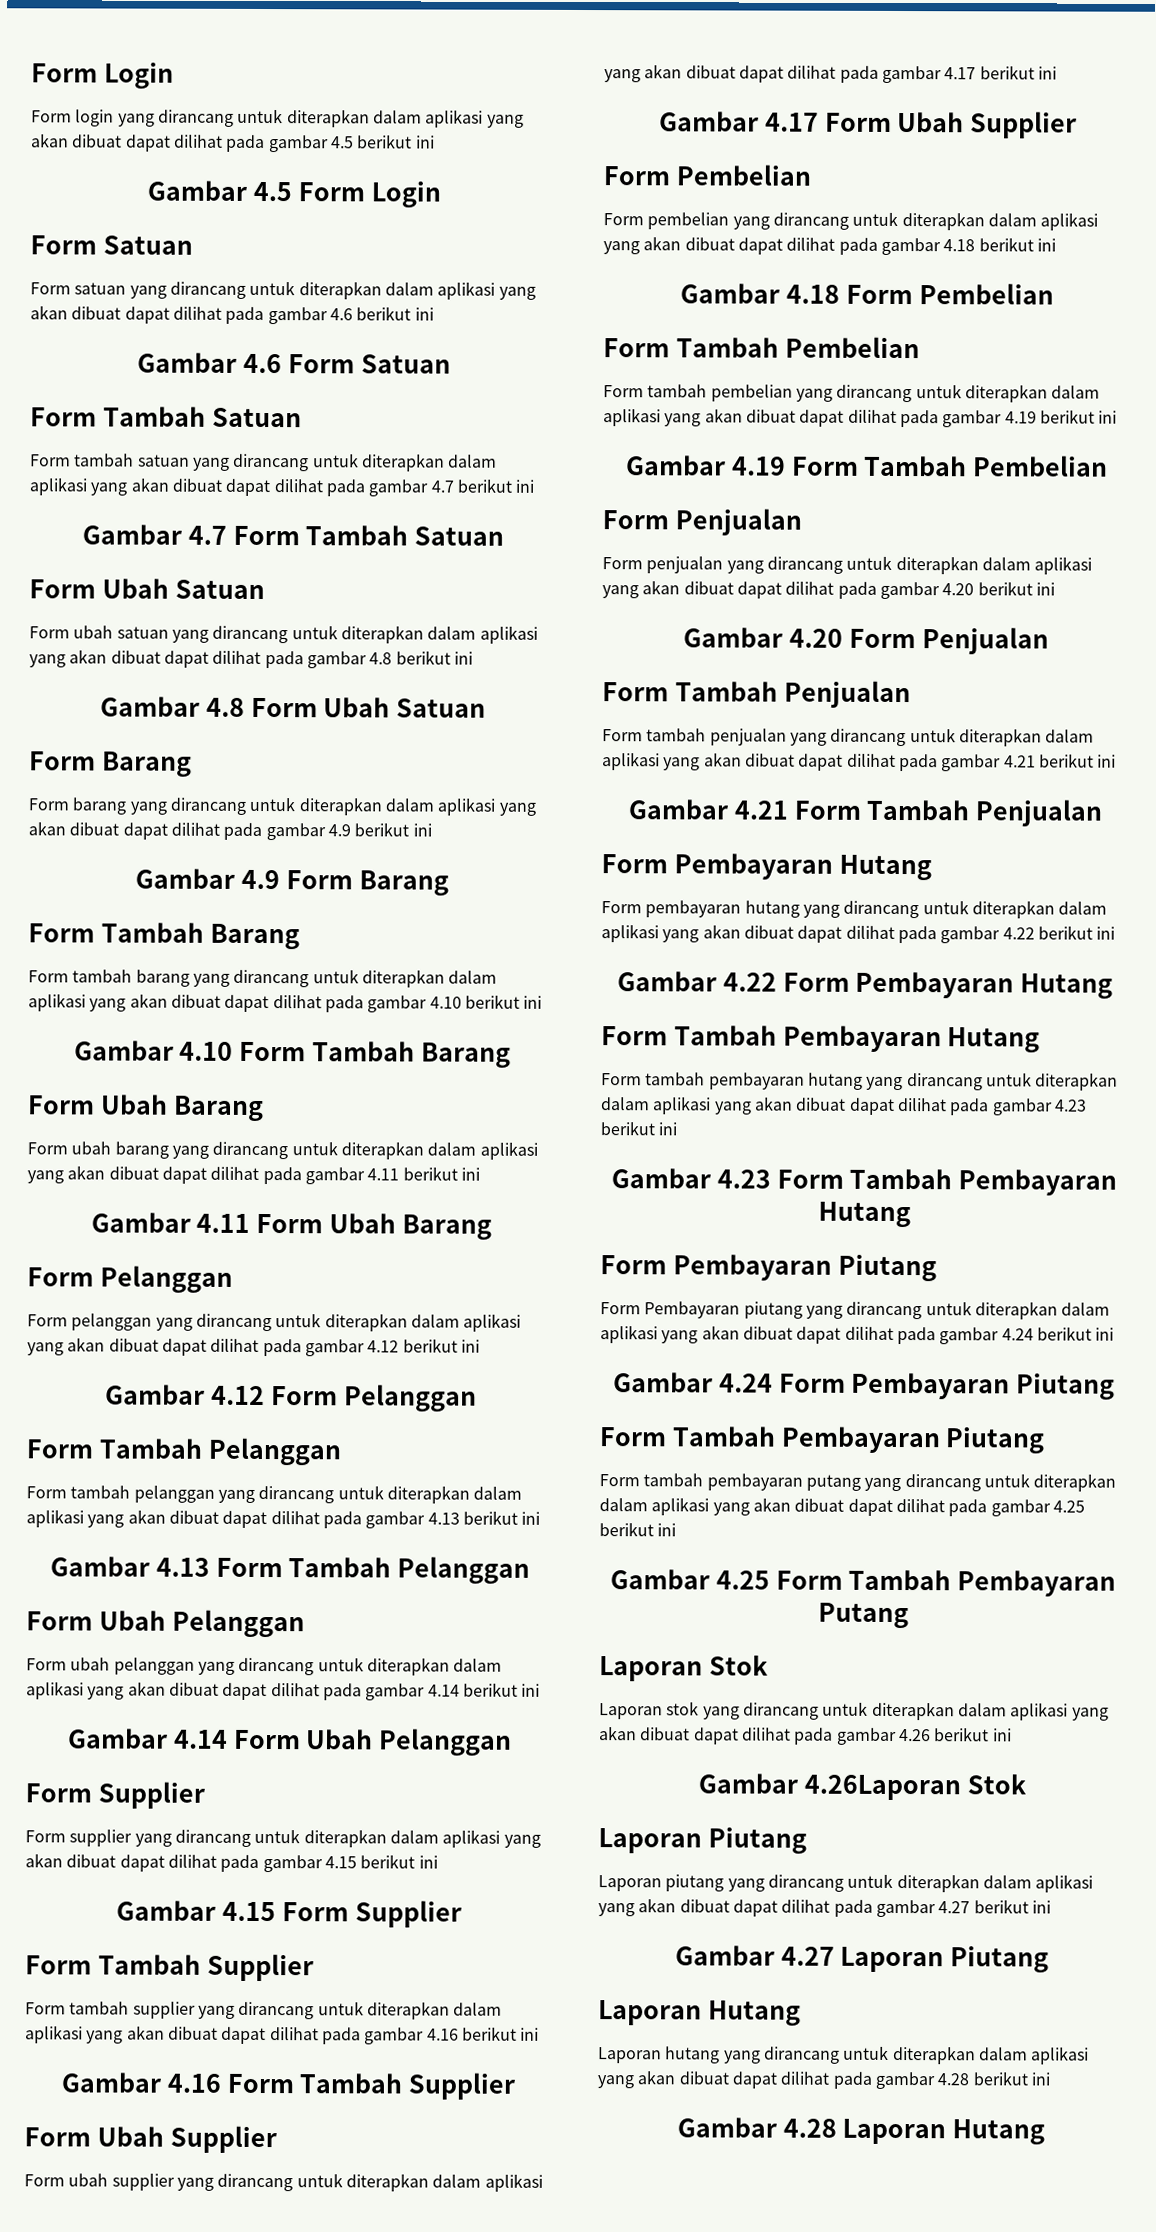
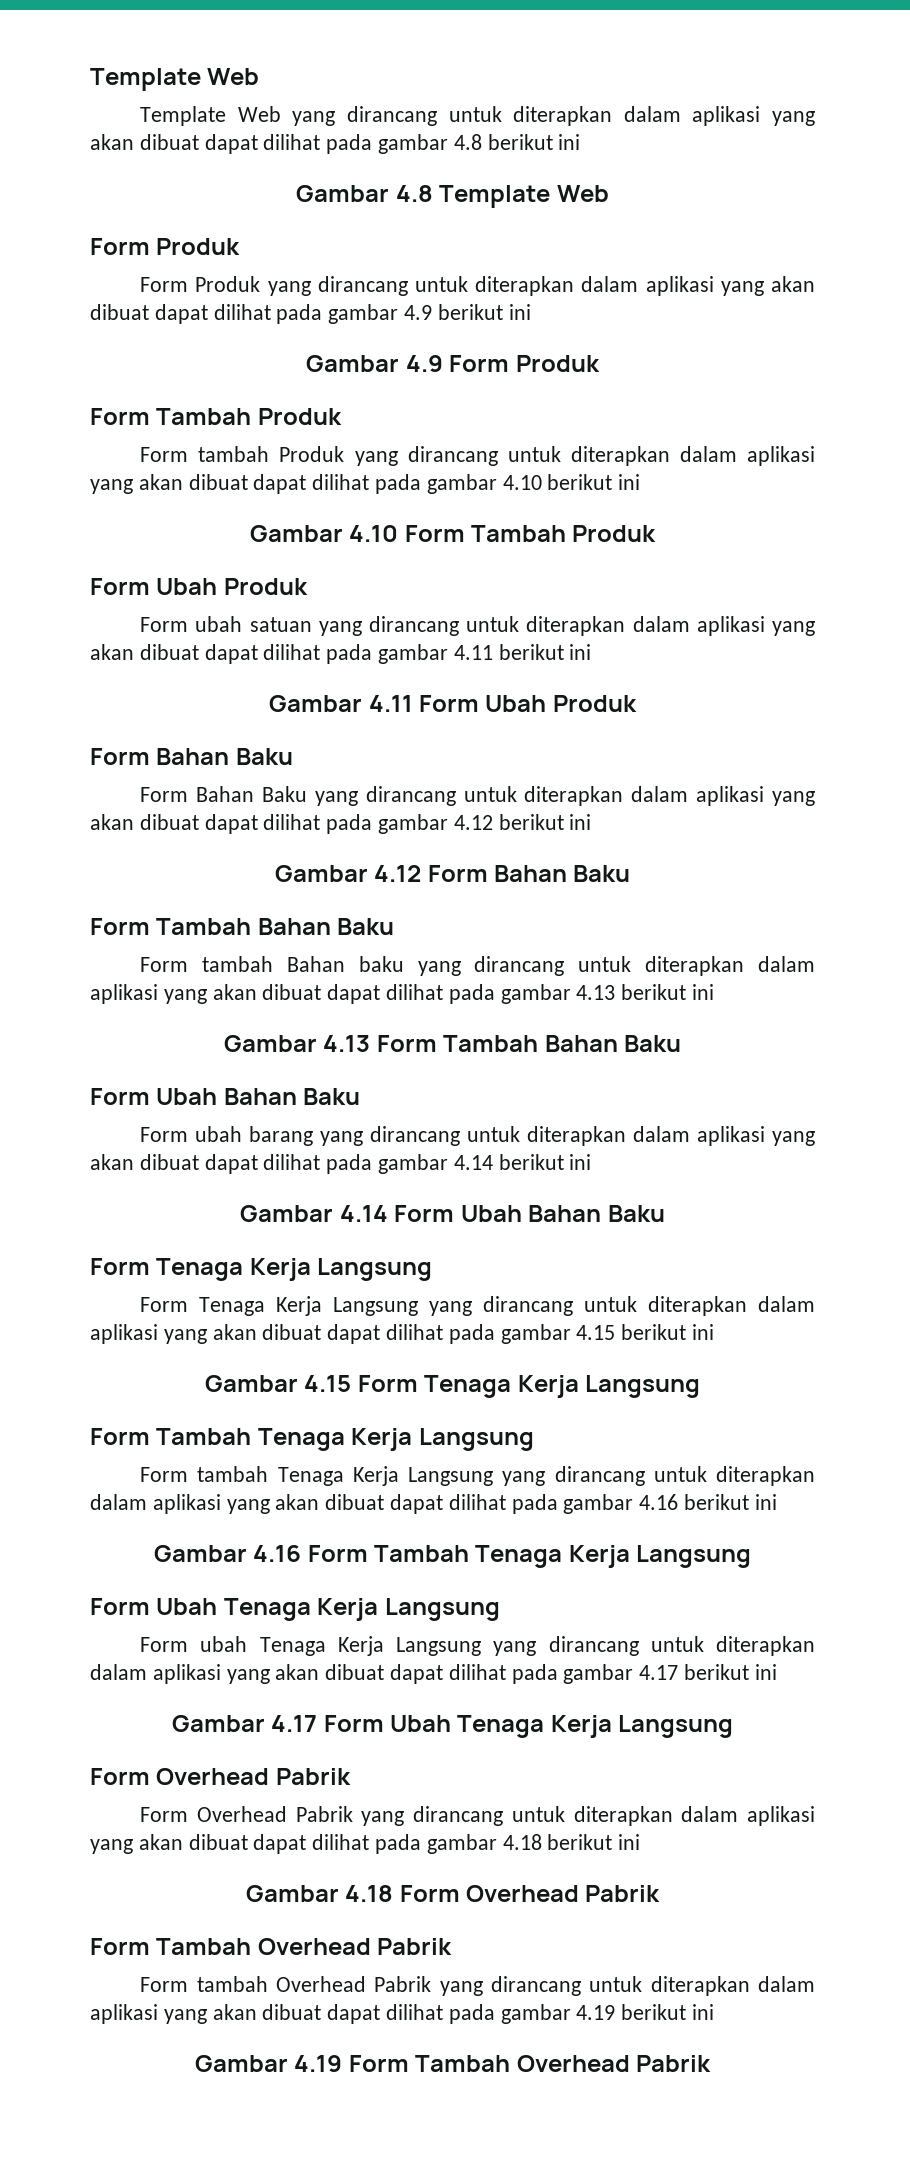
[31,62,174,89] [31,108,524,128] [31,133,435,153] [147,180,441,208] [30,235,193,255] [30,280,536,300] [30,305,434,325] [137,352,451,374] [30,406,302,428] [30,453,498,472] [29,477,535,497] [82,524,504,546] [29,578,265,600] [29,625,169,639] Form Login // Form login yang dirancang untuk diterapkan dalam aplikasi yang akan dibuat dapat dilihat pada gambar 4.5 berikut ini // Gambar 4.5 Form Login // Form Satuan // Form satuan yang dirancang untuk diterapkan dalam aplikasi yang akan dibuat dapat dilihat pada gambar 4.6 berikut ini // Gambar 4.6 Form Satuan // Form Tambah Satuan // Form tambah satuan yang dirancang untuk diterapkan dalam aplikasi yang akan dibuat dapat dilihat pada gambar 4.7 berikut ini // Gambar 4.7 Form Tambah Satuan // Form Ubah Satuan // Form ubah satuan -> [90,68,260,91] [140,106,281,126] Template Web // Template Web
[250,697,486,718] [29,751,192,777] [28,797,127,815] Form Ubah Satuan // Form Barang // Form barang -> [439,185,609,208] [90,238,241,255] [140,276,261,292] Template Web // Form Produk // Form Produk
[358,870,449,896] [28,922,300,950] [28,969,190,987] Barang // Form Tambah Barang // Form tambah barang -> [515,355,600,372] [90,408,342,425] [140,446,345,462] Produk // Form Tambah Produk // Form tambah Produk
[420,1042,511,1068] [28,1094,264,1122] [27,1141,169,1159] Barang // Form Ubah Barang // Form ubah barang -> [572,525,657,542] [90,578,308,595] [140,616,312,632] Produk // Form Ubah Produk // Form ubah satuan
[401,1214,492,1240] [27,1265,233,1293] [27,1313,153,1331] Barang // Form Pelanggan // Form pelanggan -> [552,695,637,712] [90,748,293,765] [140,786,307,802] Produk // Form Bahan Baku // Form Bahan Baku
[343,1384,477,1412] [26,1437,341,1466] [26,1485,215,1503] Pelanggan // Form Tambah Pelanggan // Form tambah pelanggan -> [493,865,631,882] [90,918,395,935] [140,956,404,972] Bahan Baku // Form Tambah Bahan Baku // Form tambah Bahan baku
[397,1556,530,1584] [26,1609,305,1638] [26,1657,195,1675] Pelanggan // Form Ubah Pelanggan // Form ubah pelanggan -> [544,1035,682,1052] [90,1088,361,1105] [140,1126,314,1146] Bahan Baku // Form Ubah Bahan Baku // Form ubah barang
[378,1728,512,1756] [25,1781,205,1809] [25,1829,133,1847] Pelanggan // Form Supplier // Form supplier -> [528,1205,665,1222] [90,1258,433,1281] [140,1296,419,1316] Bahan Baku // Form Tenaga Kerja Langsung // Form Tenaga Kerja Langsung
[354,1900,462,1928] [25,1953,314,1982] [25,2001,196,2019] Supplier // Form Tambah Supplier // Form tambah supplier -> [424,1375,701,1398] [90,1428,534,1451] [140,1466,494,1486] Tenaga Kerja Langsung // Form Tambah Tenaga Kerja Langsung // Form tambah Tenaga Kerja Langsung
[408,2072,515,2100] [24,2125,277,2154] [24,2173,175,2191] Supplier // Form Ubah Supplier // Form ubah supplier -> [475,1545,752,1568] [90,1598,500,1621] [140,1636,482,1656] Tenaga Kerja Langsung // Form Ubah Tenaga Kerja Langsung // Form ubah Tenaga Kerja Langsung
[970,111,1077,139] [603,164,811,186] [603,212,730,230] Supplier // Form Pembelian // Form pembelian -> [457,1715,734,1738] [90,1768,351,1785] [140,1806,353,1822] Tenaga Kerja Langsung // Form Overhead Pabrik // Form Overhead Pabrik
[918,283,1054,305] [603,336,920,359] [603,384,793,402] Pembelian // Form Tambah Pembelian // Form tambah pembelian -> [465,1885,661,1902] [90,1938,453,1955] [140,1976,432,1992] Overhead Pabrik // Form Tambah Overhead Pabrik // Form tambah Overhead Pabrik
[973,455,1108,477] [602,508,802,536] [602,555,1093,575] [602,580,1055,600] [683,627,1049,655] [602,680,911,709] [602,728,1095,747] [602,752,1117,772] [628,799,1102,827] [601,853,932,881] [601,900,1108,919] [601,924,1116,944] [617,971,1113,999] [601,1025,1041,1053] [601,1072,1119,1091] [601,1096,1087,1116] [600,1121,678,1136] [611,1168,1117,1196] [817,1201,911,1228] [600,1254,937,1282] [600,1301,1111,1320] [600,1325,1115,1345] [613,1372,1115,1400] [599,1426,1046,1454] [599,1473,1117,1492] [599,1497,1085,1517] [599,1522,677,1537] [610,1569,1116,1597] [817,1602,909,1629] [599,1655,768,1682] [599,1701,1109,1721] [599,1726,1012,1746] [698,1773,1026,1801] [598,1827,807,1854] [598,1873,1094,1893] [598,1898,1051,1918] [674,1945,1050,1973] [598,2000,801,2026] [598,2045,1090,2065] [597,2070,1050,2090] [676,2117,1046,2145] Pembelian // Form Penjualan // Form penjualan yang dirancang untuk diterapkan dalam aplikasi yang akan dibuat dapat dilihat pada gambar 4.20 berikut ini // Gambar 4.20 Form Penjualan // Form Tambah Penjualan // Form tambah penjualan yang dirancang untuk diterapkan dalam aplikasi yang akan dibuat dapat dilihat pada gambar 4.21 berikut ini // Gambar 4.21 Form Tambah Penjualan // Form Pembayaran Hutang // Form pembayaran hutang yang dirancang untuk diterapkan dalam aplikasi yang akan dibuat dapat dilihat pada gambar 4.22 berikut ini // Gambar 4.22 Form Pembayaran Hutang // Form Tambah Pembayaran Hutang // Form tambah pembayaran hutang yang dirancang untuk diterapkan dalam aplikasi yang akan dibuat dapat dilihat pada gambar 4.23 berikut ini // Gambar 4.23 Form Tambah Pembayaran Hutang // Form Pembayaran Piutang // Form Pembayaran piutang yang dirancang untuk diterapkan dalam aplikasi yang akan dibuat dapat dilihat pada gambar 4.24 berikut ini // Gambar 4.24 Form Pembayaran Piutang // Form Tambah Pembayaran Piutang // Form tambah pembayaran putang yang dirancang untuk diterapkan dalam aplikasi yang akan dibuat dapat dilihat pada gambar 4.25 berikut ini // Gambar 4.25 Form Tambah Pembayaran Putang // Laporan Stok // Laporan stok yang dirancang untuk diterapkan dalam aplikasi yang akan dibuat dapat dilihat pada gambar 4.26 berikut ini // Gambar 4.26Laporan Stok // Laporan Piutang // Laporan piutang yang dirancang untuk diterapkan dalam aplikasi yang akan dibuat dapat dilihat pada gambar 4.27 berikut ini // Gambar 4.27 Laporan Piutang // Laporan Hutang // Laporan hutang yang dirancang untuk diterapkan dalam aplikasi yang akan dibuat dapat dilihat pada gambar 4.28 berikut ini // Gambar 4.28 Laporan Hutang -> [516,2055,712,2072] Overhead Pabrik

